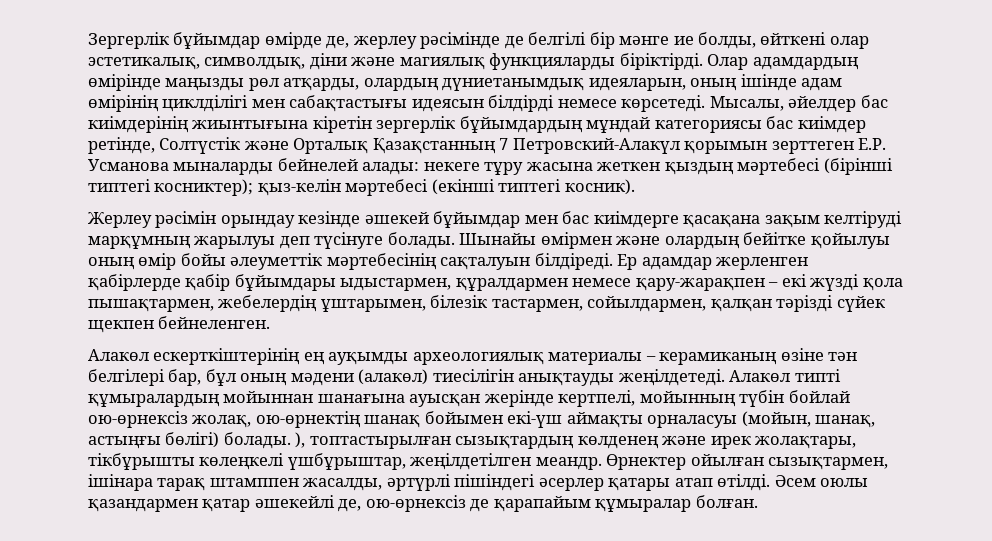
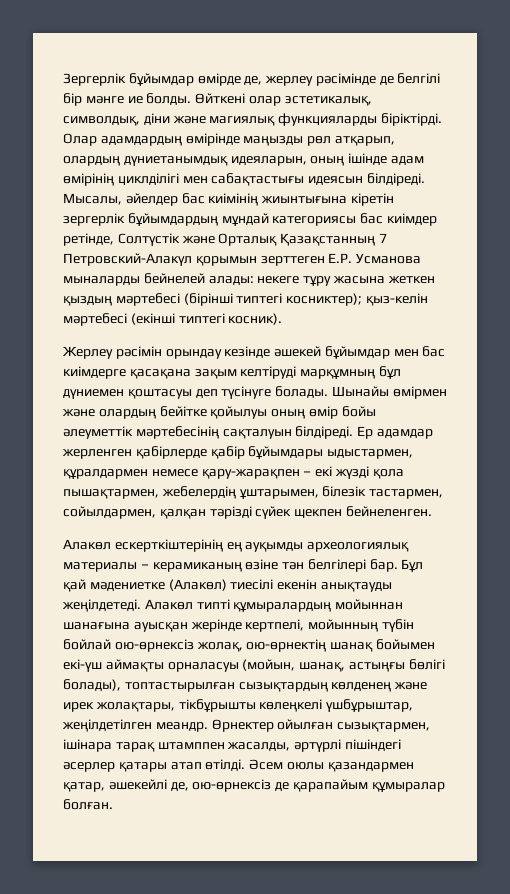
[698,32,827,49] болды, өйткені -> [146,93,246,105] болды. Өйткені
[283,78,360,91] атқарды, -> [334,136,395,146] атқарып,
[488,95,706,112] білдірді немесе көрсетеді. -> [366,173,425,186] білдіреді.
[88,116,188,133] киімдерінің -> [208,193,259,206] киімінің
[194,236,276,249] жарылуы -> [378,366,401,379] [63,389,192,399] бұл дүниемен қоштасуы
[168,369,514,386] бар, бұл оның мәдени (алакөл) тиесілігін -> [369,559,424,572] [63,579,318,592] бар. Бұл қай мәдениетке (Алакөл) тиесілі екенін
[165,432,306,449] бөлігі) болады. ), -> [408,659,445,670] [63,679,121,691] бөлігі болады),
[202,499,251,512] қатар -> [63,782,105,792] қатар,

